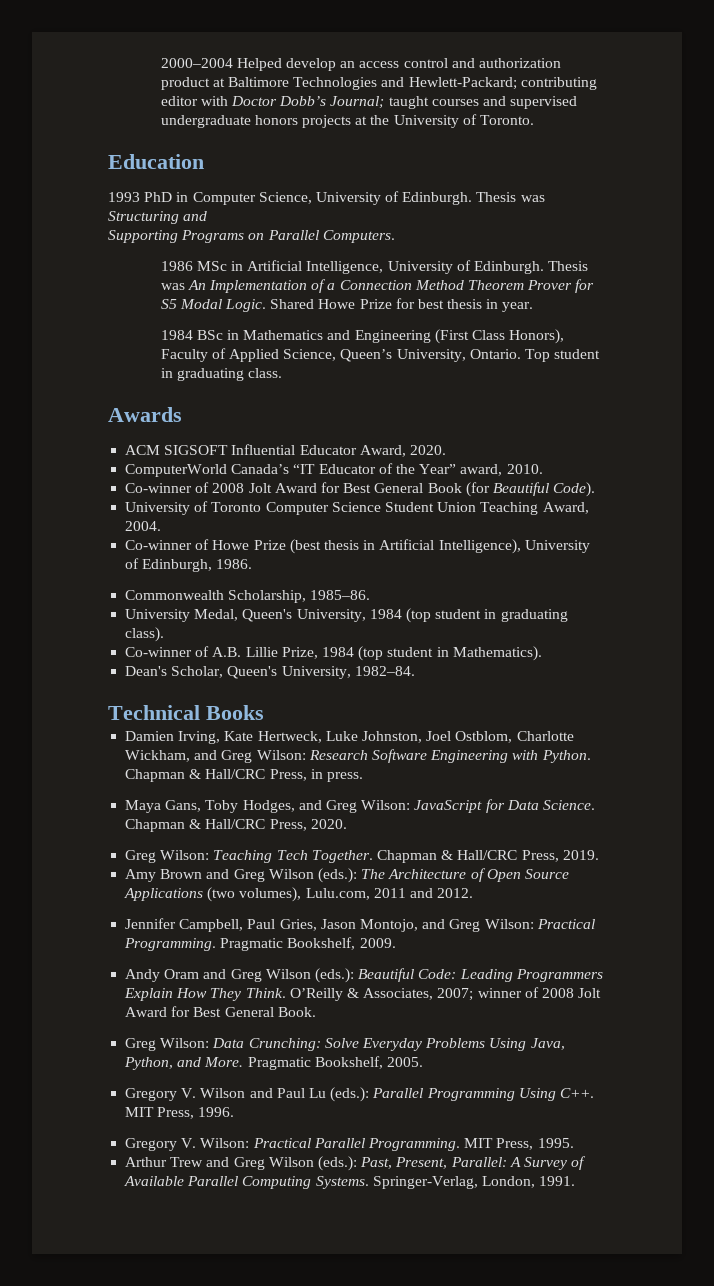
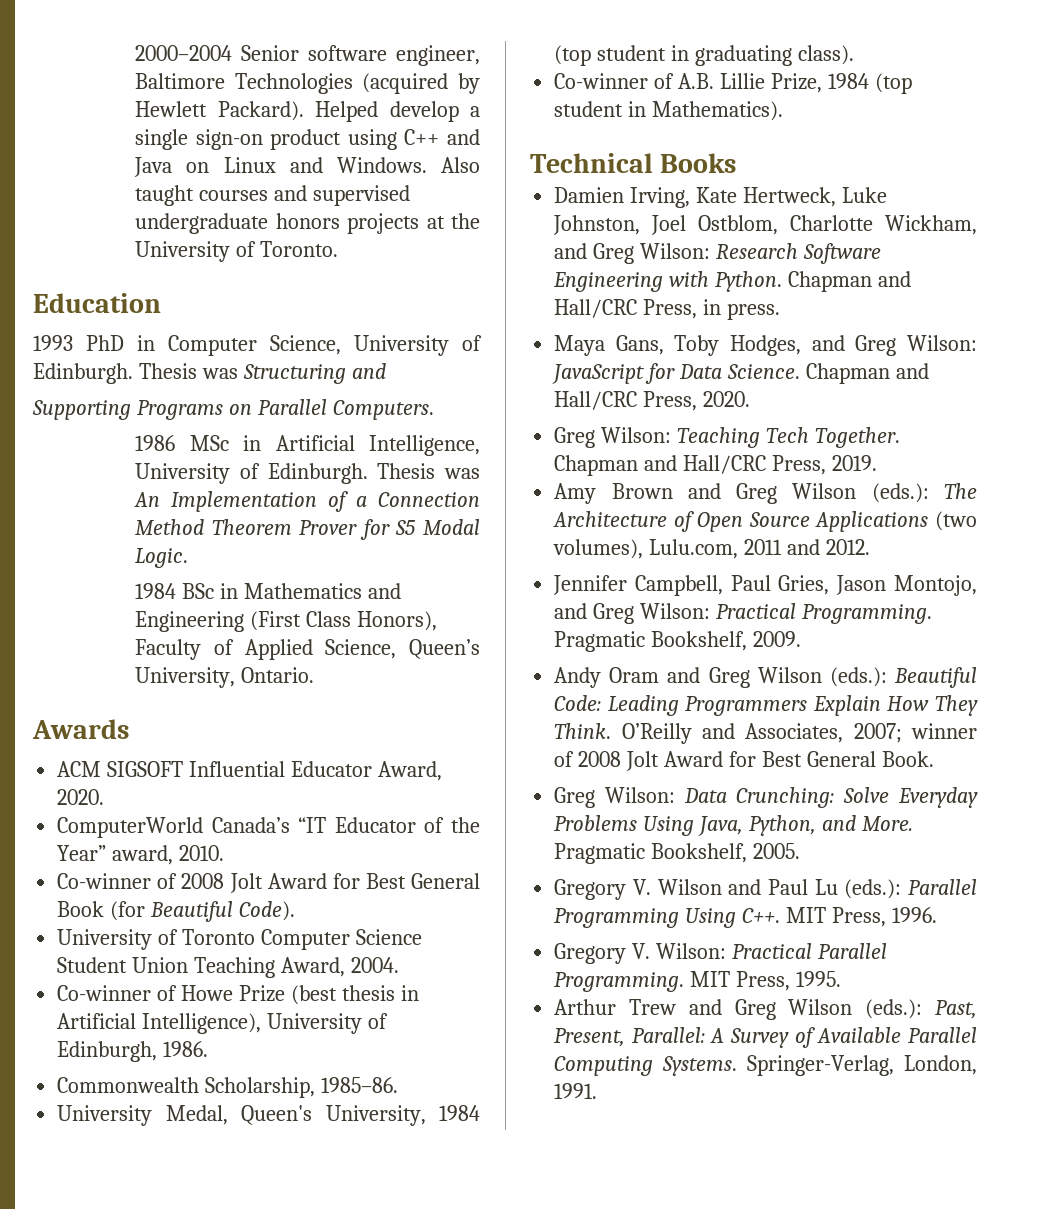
[236,58,561,71] [160,77,597,90] [160,96,385,109] Helped develop an access control and authorization product at Baltimore Technologies and Hewlett-Packard; contributing editor with Doctor Dobb’s Journal; -> [241,45,480,66] [135,73,480,94] [135,101,481,122] [135,129,481,150] [134,157,480,177] Senior software engineer, Baltimore Technologies (acquired by Hewlett Packard). Helped develop a single sign-on product using C++ and Java on Linux and Windows. Also
[270,298,534,312] Shared Howe Prize for best thesis in year. -> (189, 558) none
[524,349,601,362] [160,368,282,381] Top student in graduating class. -> (315, 675) none
[125,666,415,679] // Dean's Scholar, Queen's University, 1982–84. -> (784, 111) none
[189,769,202,779] & -> [877,271,911,287] and
[189,819,202,829] & -> [895,363,929,379] and
[441,850,454,860] & -> [644,455,678,471] and
[346,988,359,998] & -> [701,723,735,739] and

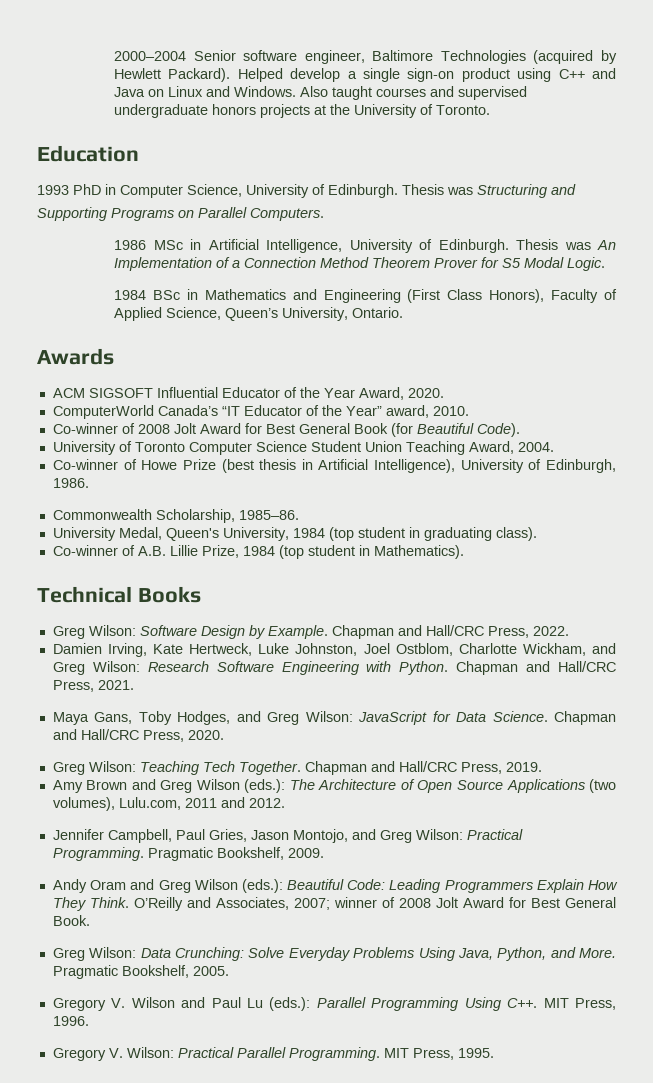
(373, 769) none -> [283,387,355,398] of the Year
(737, 163) none -> [52,625,569,639] // Greg Wilson: Software Design by Example. Chapman and Hall/CRC Press, 2022.
[703,299,781,320] in press. -> [97,680,134,690] 2021.
[554,999,977,1020] [554,1027,977,1048] [554,1055,977,1076] [554,1083,598,1099] // Arthur Trew and Greg Wilson (eds.): Past, Present, Parallel: A Survey of Available Parallel Computing Systems. Springer-Verlag, London, 1991. -> (494, 1053) none

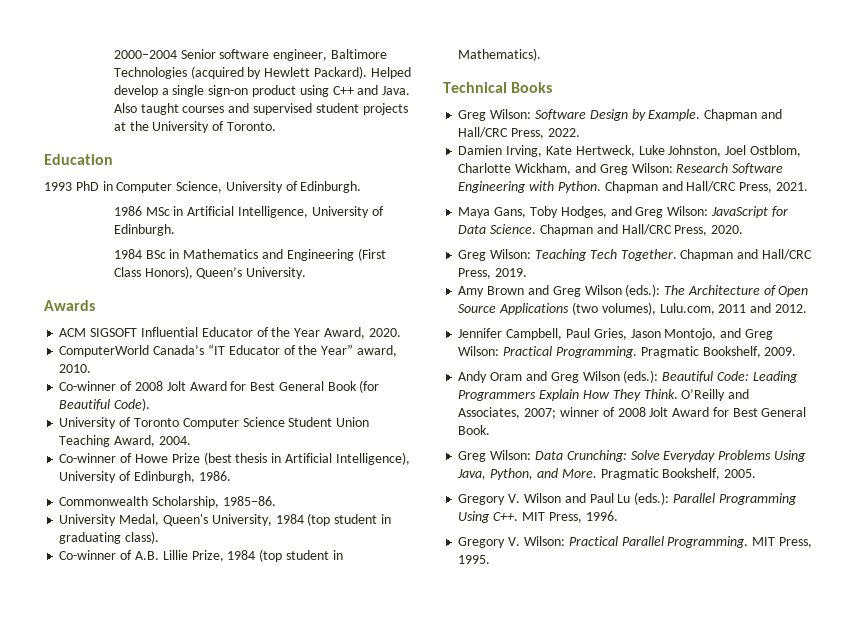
[114,86,297,97] Java on Linux and Windows. -> [382,86,411,95] Java.
[114,104,257,118] undergraduate honors -> [315,103,359,113] student
[402,184,576,198] [37,207,324,221] Thesis was Structuring and // Supporting Programs on Parallel Computers. -> (362, 187) none
[516,239,616,250] [114,257,606,271] Thesis was An Implementation of a Connection Method Theorem Prover for S5 Modal Logic. -> (175, 230) none
[551,289,618,303] [114,307,404,321] Faculty of Applied Science, Queen’s University, Ontario. -> [196,267,307,279] Queen’s University.

